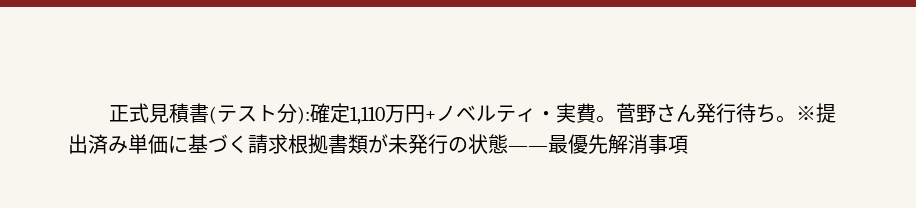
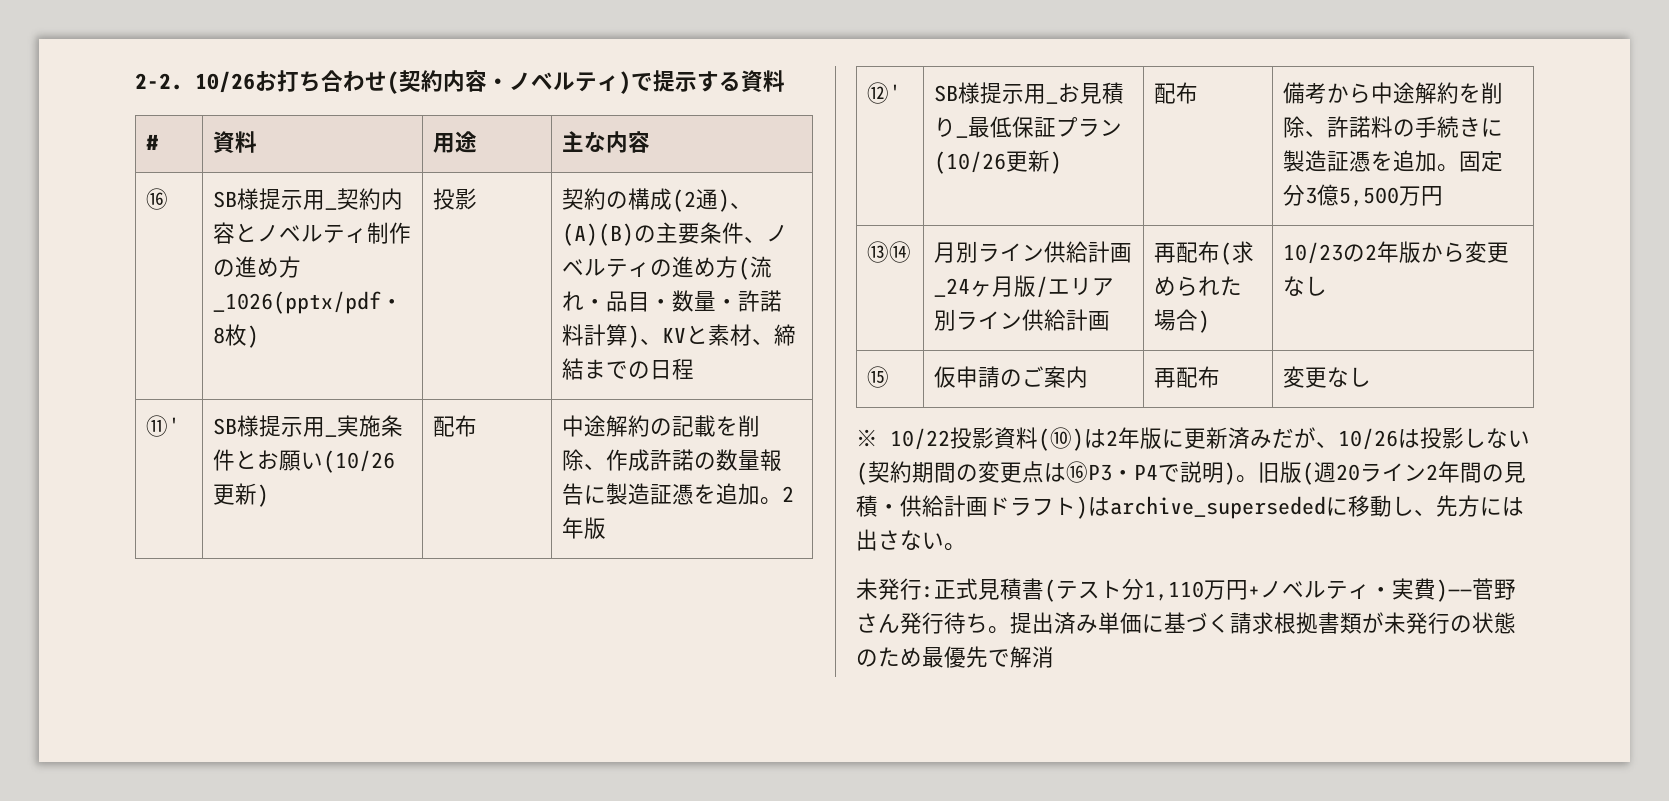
(108, 113) none -> [135,70,785,94] [146,134,160,150] [213,131,258,153] [433,131,478,153] [562,131,651,153] [146,188,169,210] [213,188,404,210] [213,222,412,244] [213,256,302,278] [213,291,404,314] [213,324,260,348] [433,188,478,210] [562,188,753,212] [562,222,789,246] [562,256,773,280] [562,290,783,312] [562,324,797,348] [562,358,695,380] [146,415,181,437] [213,415,404,437] [213,449,396,473] [213,483,270,507] [433,415,478,437] [562,415,761,437] [562,449,783,472] [562,483,795,505] [562,517,607,539] [867,82,902,104] [934,82,1125,104] [934,116,1123,138] [934,150,1063,174] [1154,82,1199,104] [1283,82,1504,104] [1283,116,1504,138] [1283,150,1504,172] [1283,184,1444,207] [867,241,912,263] [934,241,1133,263] [934,275,1115,298] [934,309,1111,331] [1154,241,1255,265] [1154,276,1243,297] [1154,309,1211,333] [1283,241,1510,264] [1283,276,1328,296] [867,366,890,388] [934,366,1089,388] [1154,366,1221,388] [1283,366,1372,388] [856,427,1530,451] [856,461,1526,485] [856,495,1524,519] [856,529,966,551] [856,578,934,600] 2-2. 10/26お打ち合わせ(契約内容・ノベルティ)で提示する資料 // # | 資料 | 用途 | 主な内容 // ⑯ | SB様提示用_契約内容とノベルティ制作の進め方_1026(pptx/pdf・8枚) | 投影 | 契約の構成(2通)、(A)(B)の主要条件、ノベルティの進め方(流れ・品目・数量・許諾料計算)、KVと素材、締結までの日程 // ⑪' | SB様提示用_実施条件とお願い(10/26更新) | 配布 | 中途解約の記載を削除、作成許諾の数量報告に製造証憑を追加。2年版 // ⑫' | SB様提示用_お見積り_最低保証プラン(10/26更新) | 配布 | 備考から中途解約を削除、許諾料の手続きに製造証憑を追加。固定分3億5,500万円 // ⑬⑭ | 月別ライン供給計画_24ヶ月版/エリア別ライン供給計画 | 再配布(求められた場合) | 10/23の2年版から変更なし // ⑮ | 仮申請のご案内 | 再配布 | 変更なし // ※ 10/22投影資料(⑩)は2年版に更新済みだが、10/26は投影しない(契約期間の変更点は⑯P3・P4で説明)。旧版(週20ライン2年間の見積・供給計画ドラフト)はarchive_supersededに移動し、先方には出さない。 // 未発行:
[296,103,350,124] ):確定 -> (1144, 589) none
[595,115,616,123] 。 -> [1436,579,1472,602] )——
[795,106,816,121] ※ -> (1010, 630) none
[508,134,688,154] ——最優先解消事項 -> [856,646,1054,668] のため最優先で解消

